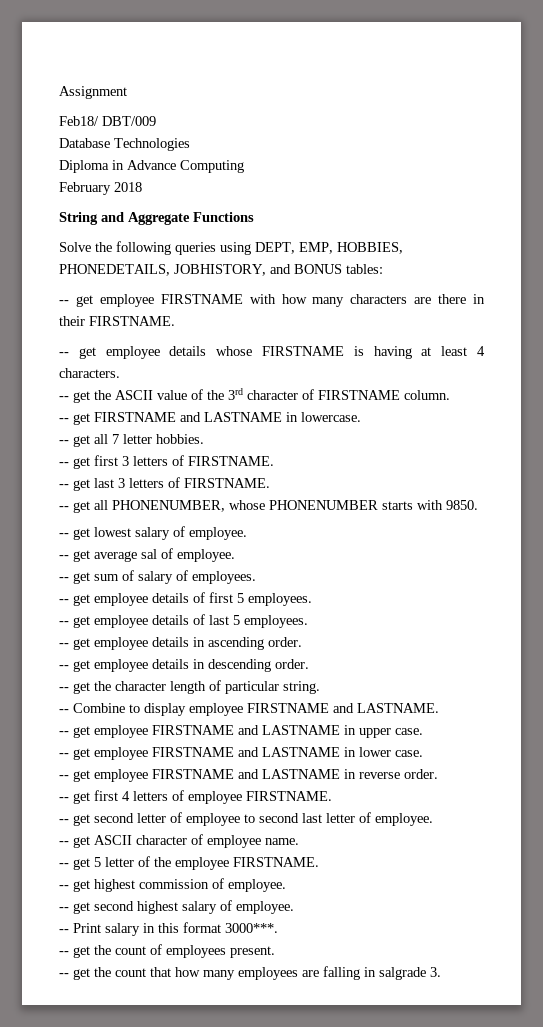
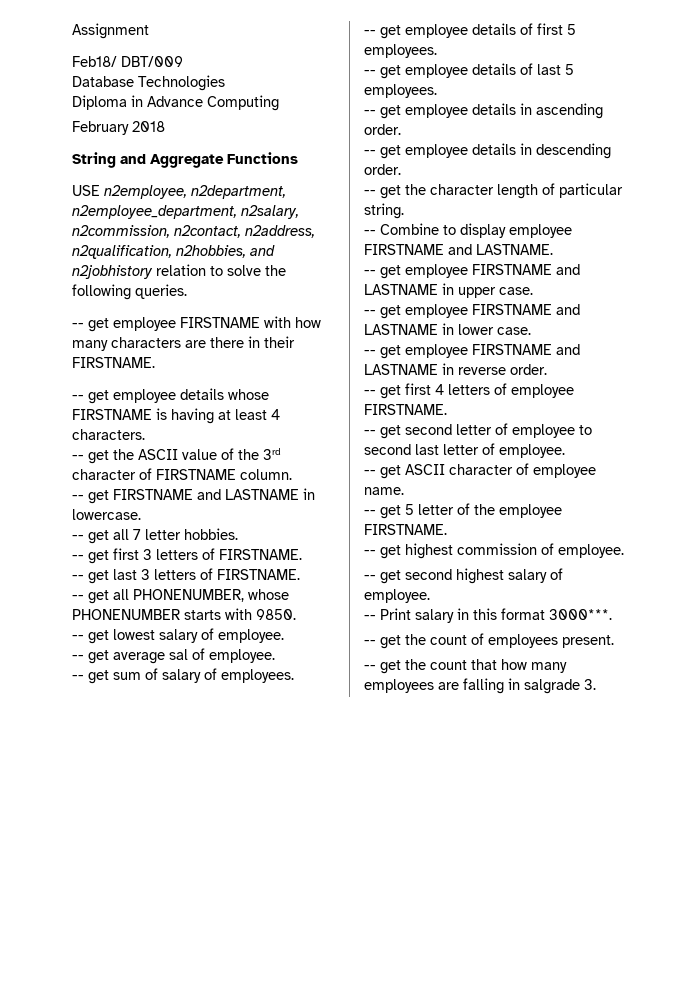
[59,241,403,255] [59,264,383,276] Solve the following queries using DEPT, EMP, HOBBIES, PHONEDETAILS, JOBHISTORY, and BONUS tables: -> [72,185,286,199] [72,205,299,219] [72,225,315,238] [72,245,275,259] [72,264,286,279] [72,284,187,300] USE n2employee, n2department, n2employee_department, n2salary, n2commission, n2contact, n2address, n2qualification, n2hobbies, and n2jobhistory relation to solve the following queries.

